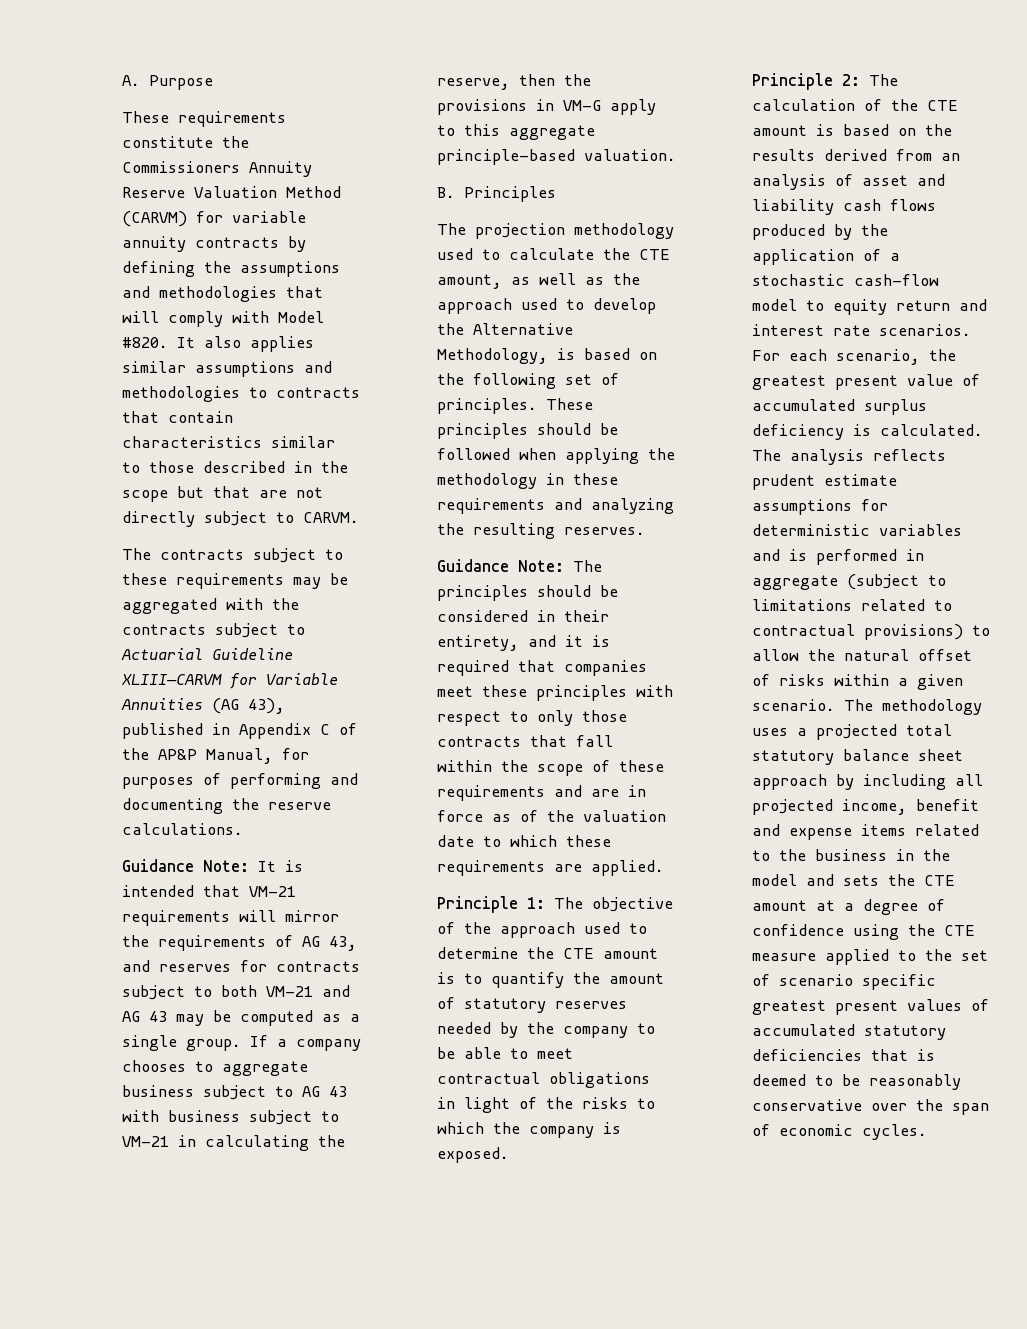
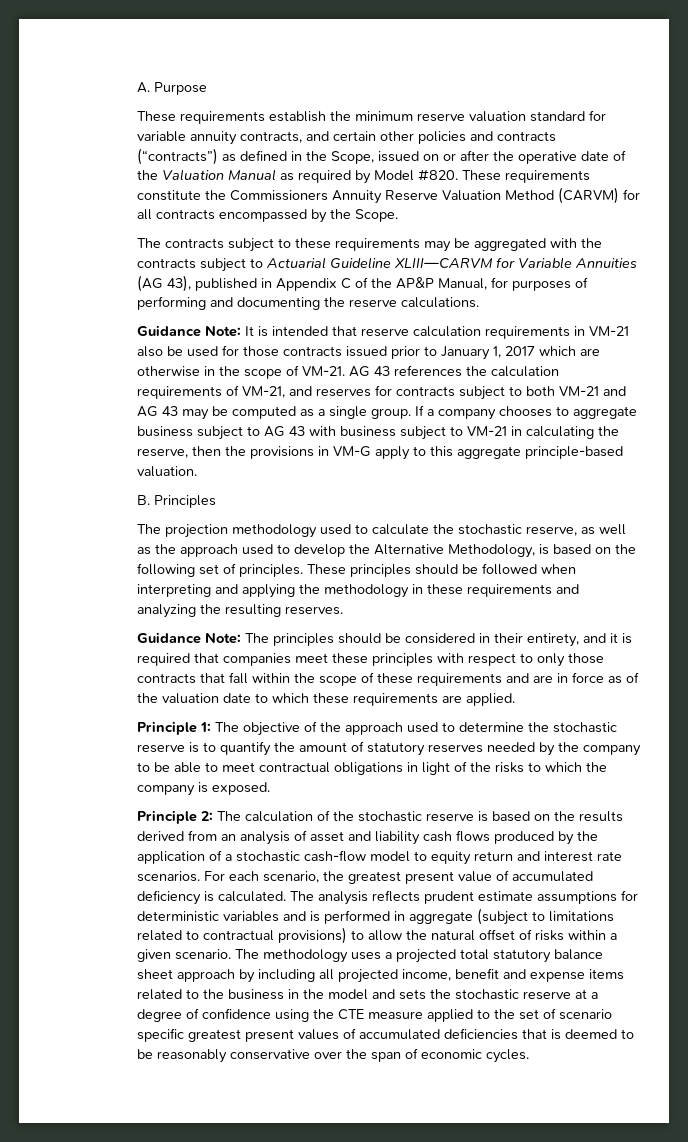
(286, 119) none -> [268,110,606,122] [136,131,556,145] [136,148,626,165] [136,169,590,184] establish the minimum reserve valuation standard for variable annuity contracts, and certain other policies and contracts (“contracts”) as defined in the Scope, issued on or after the operative date of the Valuation Manual as required by Model #820. These requirements
[231,211,306,223] [121,236,306,252] [121,261,340,277] [121,286,323,302] [121,311,324,327] [121,336,314,352] [121,361,332,377] [121,386,360,402] [121,411,233,423] [121,436,335,448] [121,461,348,473] [121,486,323,502] [121,511,359,527] variable annuity contracts by defining the assumptions and methodologies that will comply with Model #820. It also applies similar assumptions and methodologies to contracts that contain characteristics similar to those described in the scope but that are not directly subject to CARVM. -> [136,209,398,223] all contracts encompassed by the Scope.
[248,886,296,897] [121,910,339,926] [121,935,357,951] VM-21 requirements will mirror the requirements of AG 43, -> [360,326,629,339] [136,345,600,360] [136,365,559,379] [136,385,285,399] reserve calculation requirements in VM-21 also be used for those contracts issued prior to January 1, 2017 which are otherwise in the scope of VM-21. AG 43 references the calculation requirements of VM-21,
[638,249,670,260] [436,274,502,289] CTE amount, -> [457,524,577,536] stochastic reserve,
(556, 454) none -> [136,584,238,597] interpreting and
[562,948,658,959] CTE amount -> [552,722,617,733] [136,744,185,753] stochastic reserve
[926,100,958,111] [751,125,807,136] CTE amount -> [357,811,474,822] stochastic reserve
[863,399,927,415] surplus -> (593, 876) none
[923,875,955,886] [751,900,807,911] CTE amount -> [454,989,571,1000] stochastic reserve
[863,1025,946,1040] statutory -> (440, 1034) none

